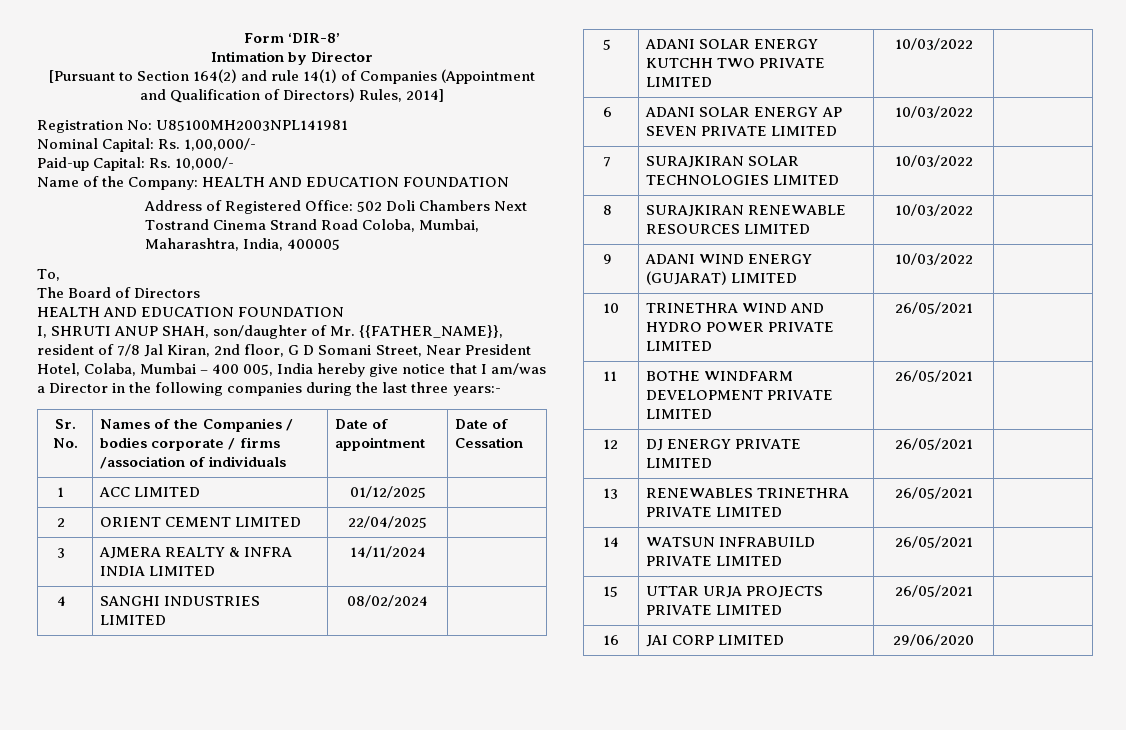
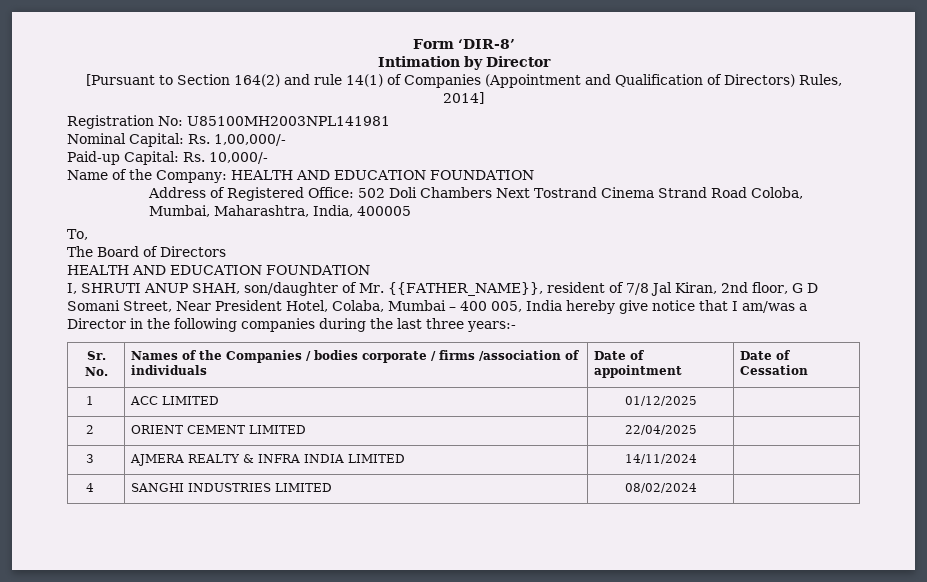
[603,39,612,50] [645,39,819,49] [646,58,826,68] [646,77,713,87] [894,38,973,50] [603,107,613,117] [645,107,842,117] [646,126,838,136] [894,106,973,118] [603,157,612,167] [646,156,800,168] [646,175,840,185] [894,155,973,167] [603,205,613,215] [646,205,847,217] [646,224,811,234] [894,204,973,216] [603,254,613,264] [645,254,813,264] [646,271,798,285] [894,253,973,265] [603,303,620,313] [646,303,825,313] [646,322,835,332] [646,341,713,351] [894,302,973,314] [603,371,618,381] [646,371,794,381] [646,390,834,400] [646,409,713,419] [894,370,973,382] [603,439,619,449] [646,439,802,451] [646,458,713,468] [894,438,973,450] [603,488,619,499] [646,488,850,498] [646,507,783,517] [894,487,973,499] [603,537,620,547] [646,537,816,547] [646,556,783,566] [894,536,973,548] [603,586,619,597] [646,586,824,598] [646,605,783,615] [894,585,973,597] [603,635,620,645] [646,635,785,647] [893,634,974,646] // 5 | ADANI SOLAR ENERGY KUTCHH TWO PRIVATE LIMITED | 10/03/2022 | // 6 | ADANI SOLAR ENERGY AP SEVEN PRIVATE LIMITED | 10/03/2022 | // 7 | SURAJKIRAN SOLAR TECHNOLOGIES LIMITED | 10/03/2022 | // 8 | SURAJKIRAN RENEWABLE RESOURCES LIMITED | 10/03/2022 | // 9 | ADANI WIND ENERGY (GUJARAT) LIMITED | 10/03/2022 | // 10 | TRINETHRA WIND AND HYDRO POWER PRIVATE LIMITED | 26/05/2021 | // 11 | BOTHE WINDFARM DEVELOPMENT PRIVATE LIMITED | 26/05/2021 | // 12 | DJ ENERGY PRIVATE LIMITED | 26/05/2021 | // 13 | RENEWABLES TRINETHRA PRIVATE LIMITED | 26/05/2021 | // 14 | WATSUN INFRABUILD PRIVATE LIMITED | 26/05/2021 | // 15 | UTTAR URJA PROJECTS PRIVATE LIMITED | 26/05/2021 | // 16 | JAI CORP LIMITED | 29/06/2020 | -> (697, 488) none

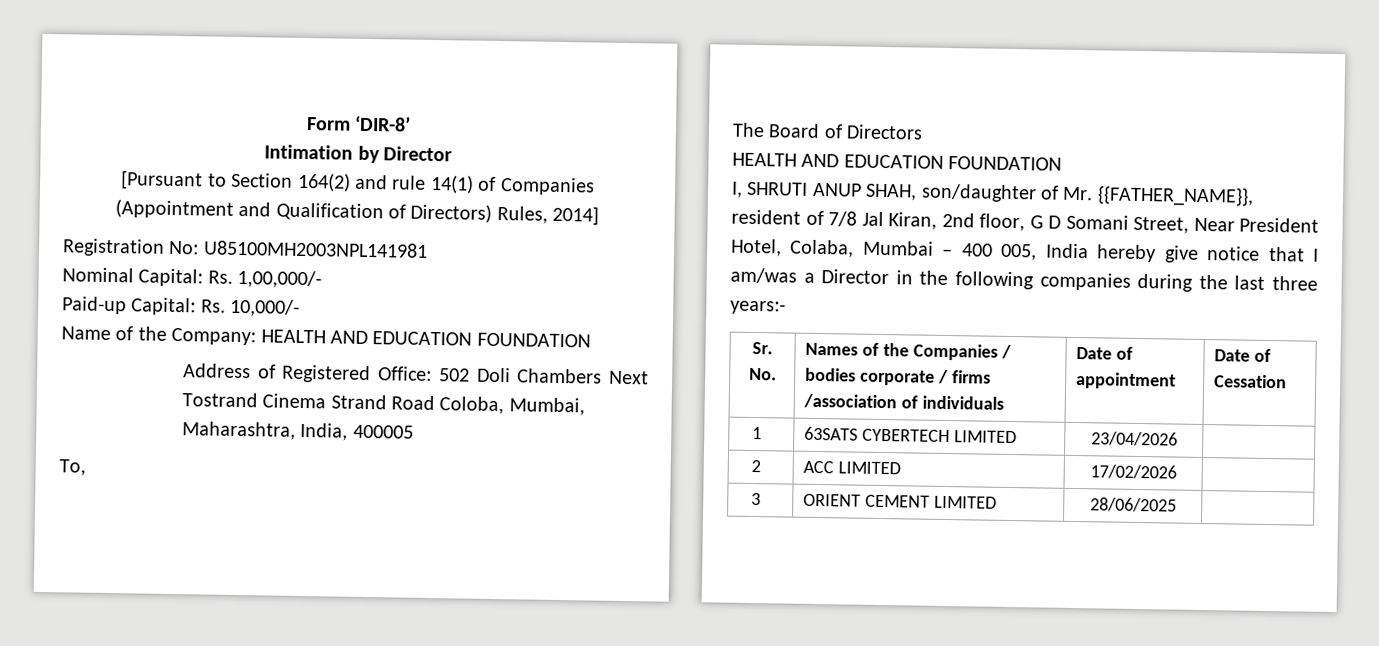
(95, 400) none -> [804,426,1018,444] [1090,431,1178,447] [751,459,762,473] | 63SATS CYBERTECH LIMITED | 23/04/2026 | // 2
[624,396,697,406] [86,425,95,434] 01/12/2025 | // 2 -> [1089,464,1177,480] [751,492,762,506] 17/02/2026 | // 3
[624,425,697,435] [86,454,95,463] [129,454,405,466] [624,454,697,464] [86,483,95,492] [130,483,332,492] [624,483,697,493] 22/04/2025 | // 3 | AJMERA REALTY & INFRA INDIA LIMITED | 14/11/2024 | // 4 | SANGHI INDUSTRIES LIMITED | 08/02/2024 -> [1089,497,1177,513] 28/06/2025

